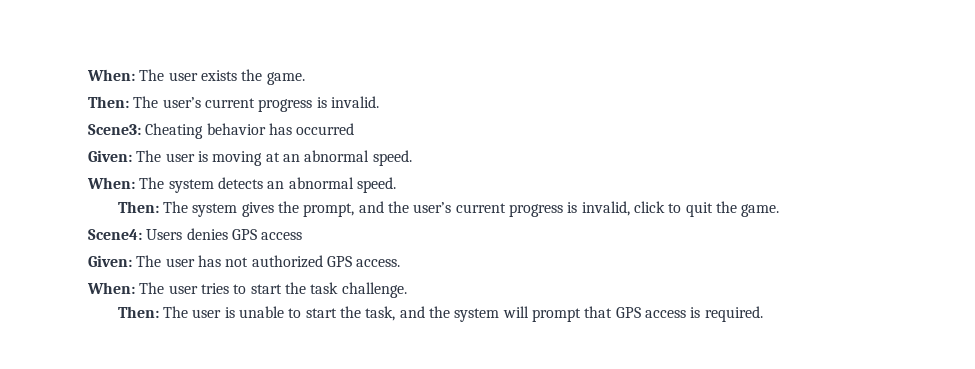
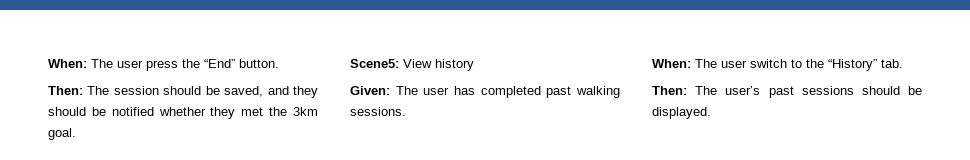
[87,69,305,85] [88,96,379,112] [88,123,355,139] [88,150,412,166] [87,177,396,193] [117,201,780,217] [88,228,303,240] When: The user exists the game. // Then: The user’s current progress is invalid. // Scene3: Cheating behavior has occurred // Given: The user is moving at an abnormal speed. // When: The system detects an abnormal speed. // Then: The system gives the prompt, and the user’s current progress is invalid, click to quit the game. // Scene4: Users denies GPS access -> [48,59,279,71] [48,86,318,98] [48,107,318,119] [48,128,76,140] [350,59,474,71] When: The user press the “End” button. // Then: The session should be saved, and they should be notified whether they met the 3km goal. // Scene5: View history
[225,255,401,268] [87,282,407,298] [117,306,763,322] not authorized GPS access. // When: The user tries to start the task challenge. // Then: The user is unable to start the task, and the system will prompt that GPS access is required. -> [480,86,620,98] [350,107,406,116] [652,59,903,71] [652,86,922,98] [652,107,711,119] completed past walking sessions. // When: The user switch to the “History” tab. // Then: The user’s past sessions should be displayed.

